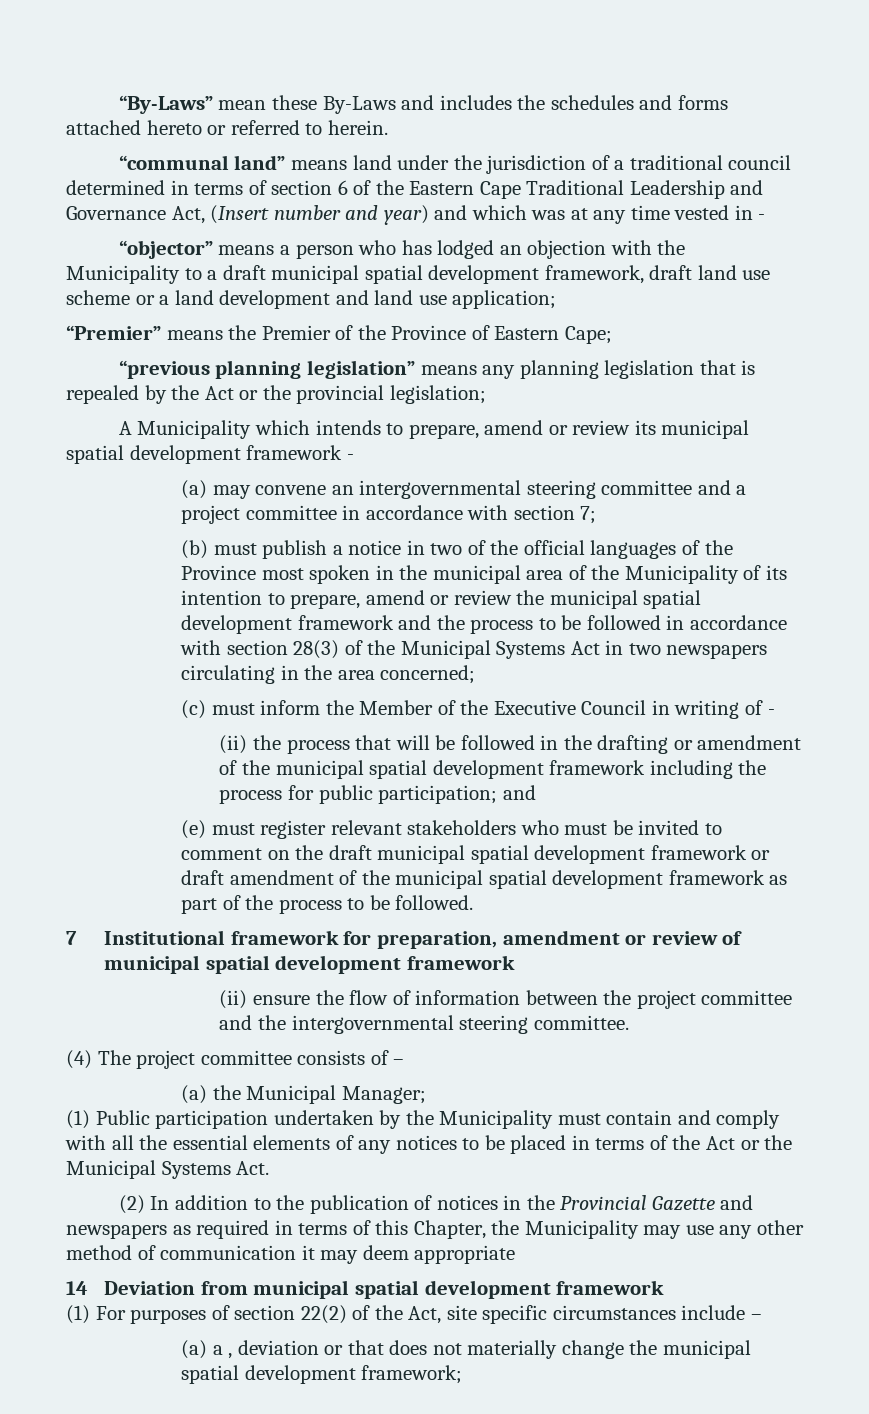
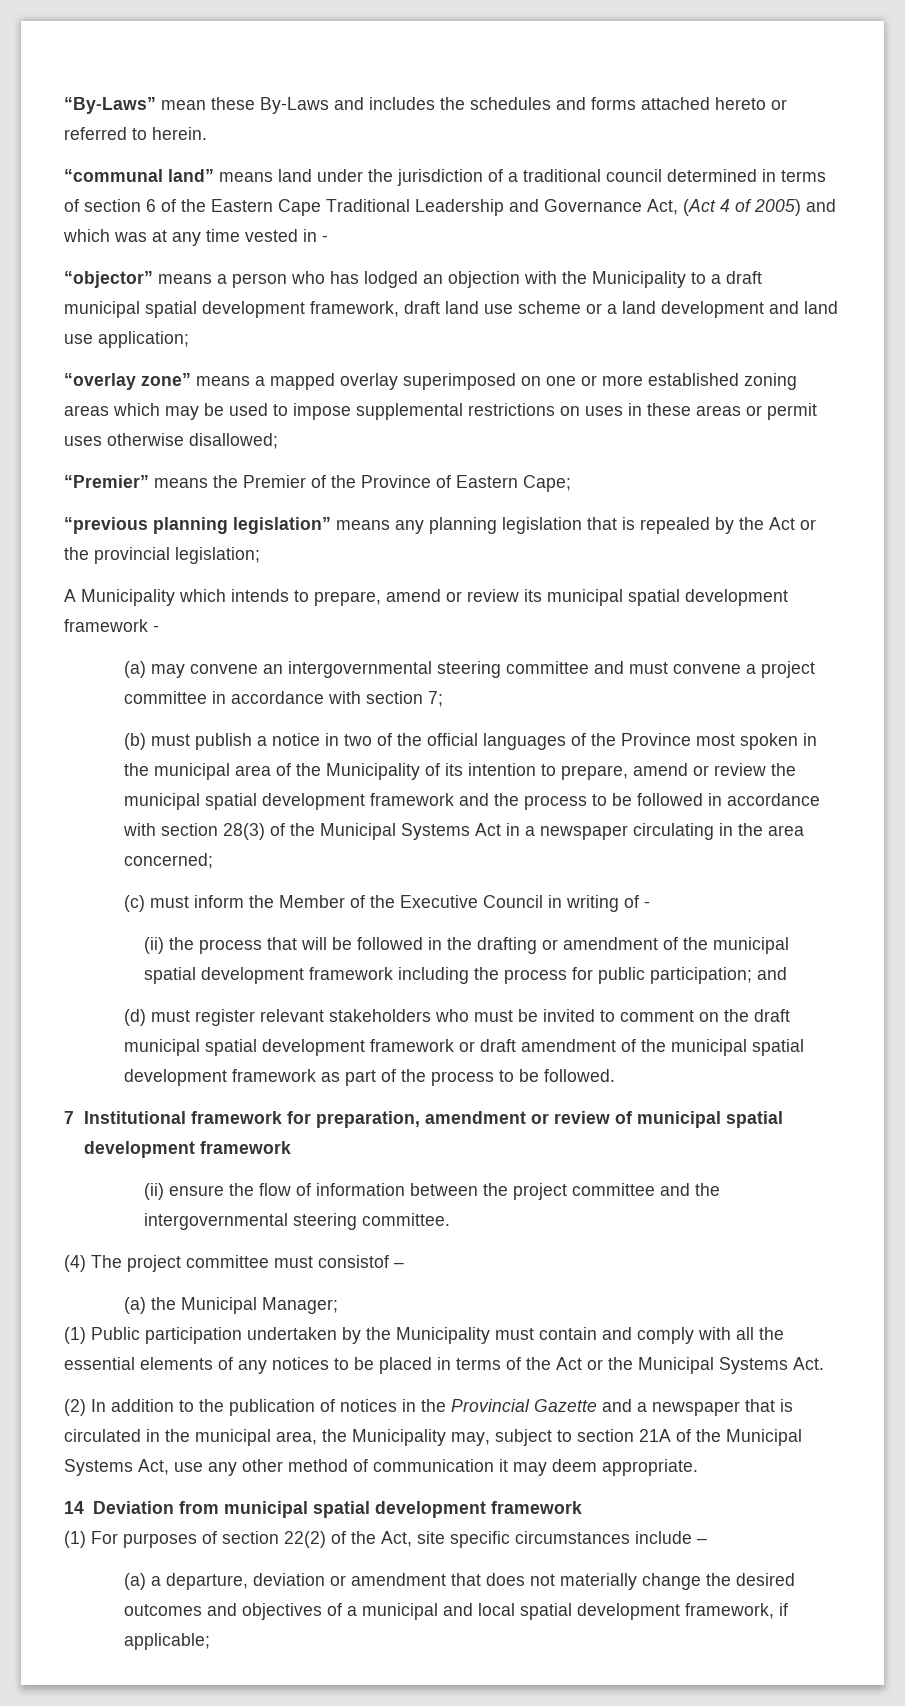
[210,205,429,225] (Insert number and year) -> [683,199,801,216] (Act 4 of 2005)
(557, 299) none -> [64,373,797,390] [64,403,817,420] [64,433,278,449] // “overlay zone” means a mapped overlay superimposed on one or more established zoning areas which may be used to impose supplemental restrictions on uses in these areas or permit uses otherwise disallowed;
(731, 487) none -> [628,662,741,674] must convene
[628,643,768,659] two newspapers -> [524,825,628,840] a newspaper
[181,820,207,839] (e) -> [123,1009,146,1026] (d)
[297,1050,389,1065] consists of -> [274,1255,389,1268] must consistof
[66,1220,682,1239] newspapers as required in terms of this Chapter, the Municipality may -> [637,1399,793,1416] [64,1429,802,1446] [64,1459,169,1476] a newspaper that is circulated in the municipal area, the Municipality may, subject to section 21A of the Municipal Systems Act,
[414,1245,516,1264] appropriate -> [602,1459,698,1476] appropriate.
[228,1353,233,1359] , -> [165,1573,248,1590] departure,
(344, 1350) none -> [350,1573,446,1586] amendment
[662,1340,751,1359] [181,1365,463,1384] municipal spatial development framework; -> [735,1573,795,1586] [123,1603,788,1620] [123,1633,210,1650] desired outcomes and objectives of a municipal and local spatial development framework, if applicable;

